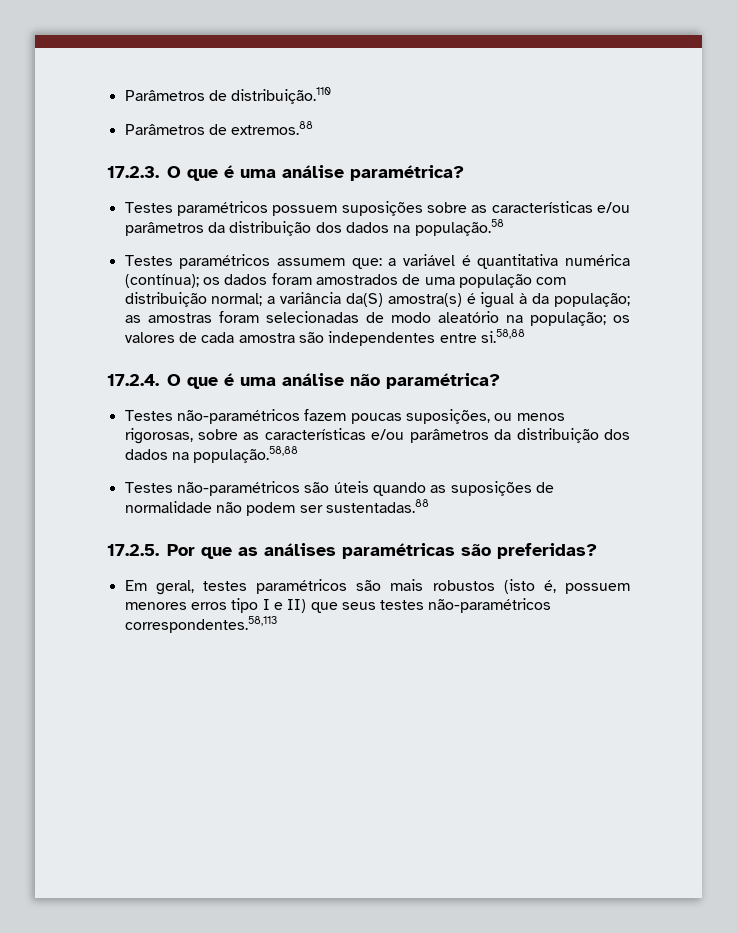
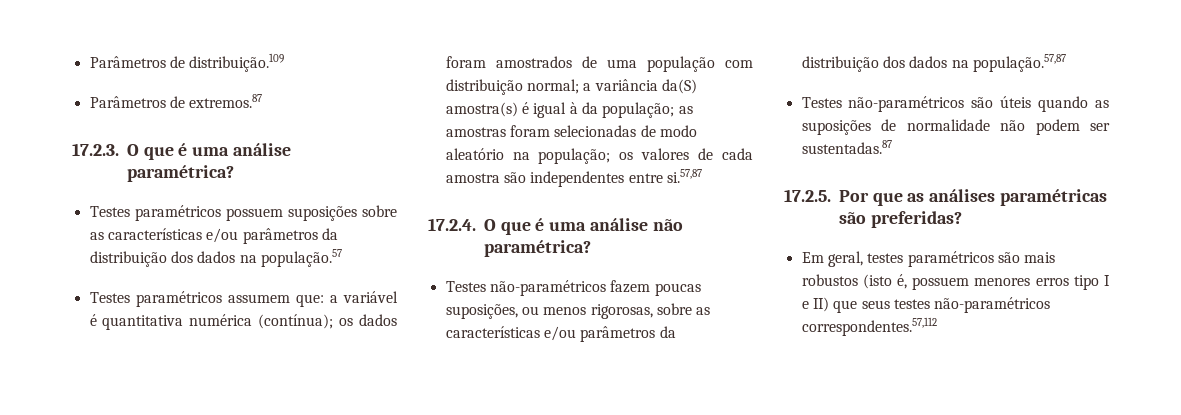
[124,87,332,104] [124,121,314,135] Parâmetros de distribuição.110 // Parâmetros de extremos.88 -> [89,53,285,72] [89,94,263,108] Parâmetros de distribuição.109 // Parâmetros de extremos.87
[414,219,504,236] população.58 -> [260,249,342,267] população.57
[480,329,525,343] si.58,88 -> [666,169,702,183] si.57,87
[193,446,299,463] população.58,88 -> [972,54,1066,72] população.57,87
[325,499,429,513] sustentadas.88 -> [801,140,892,154] sustentadas.87
[124,616,277,633] correspondentes.58,113 -> [801,317,937,336] correspondentes.57,112

